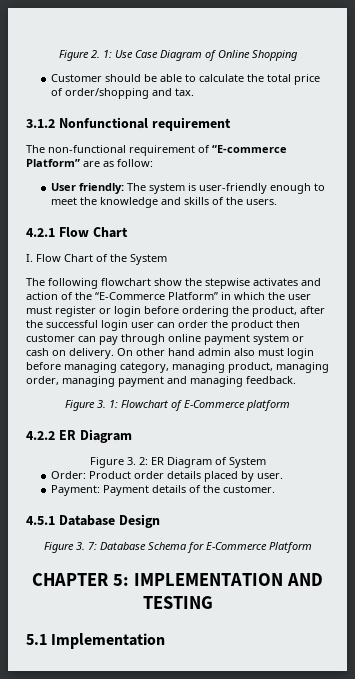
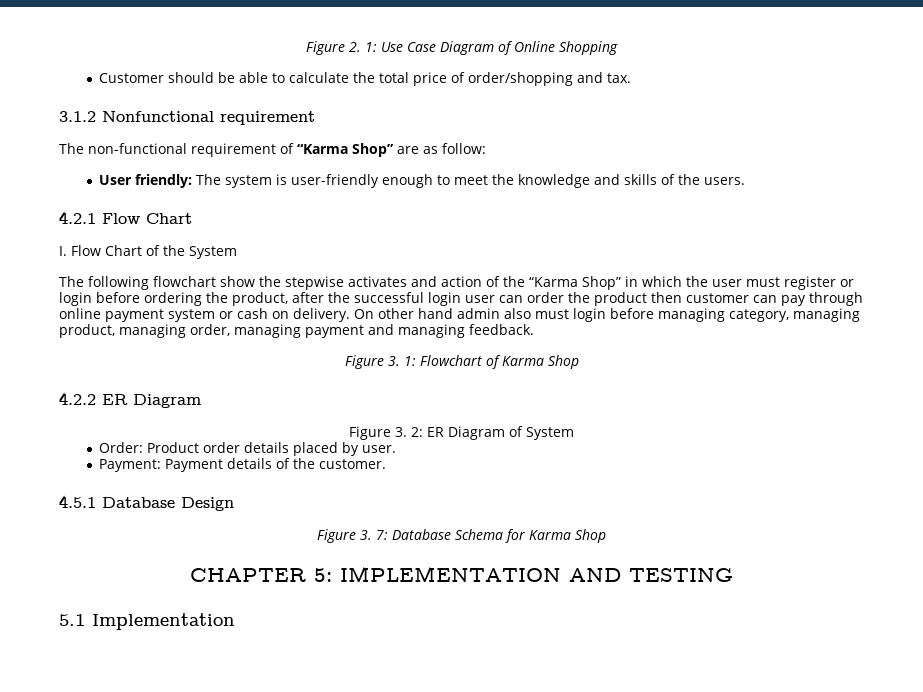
[212,145,287,153] [26,159,80,167] “E-commerce Platform” -> [297,143,394,157] “Karma Shop”
[95,292,218,300] “E-Commerce Platform” -> [529,276,621,290] “Karma Shop”
[184,400,290,411] E-Commerce platform -> [501,355,579,369] Karma Shop
[205,542,312,553] E-Commerce Platform -> [529,529,606,543] Karma Shop

